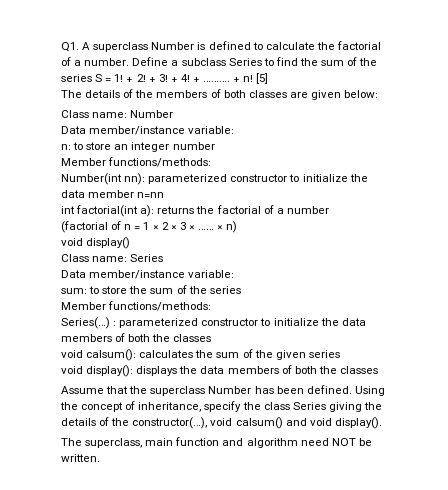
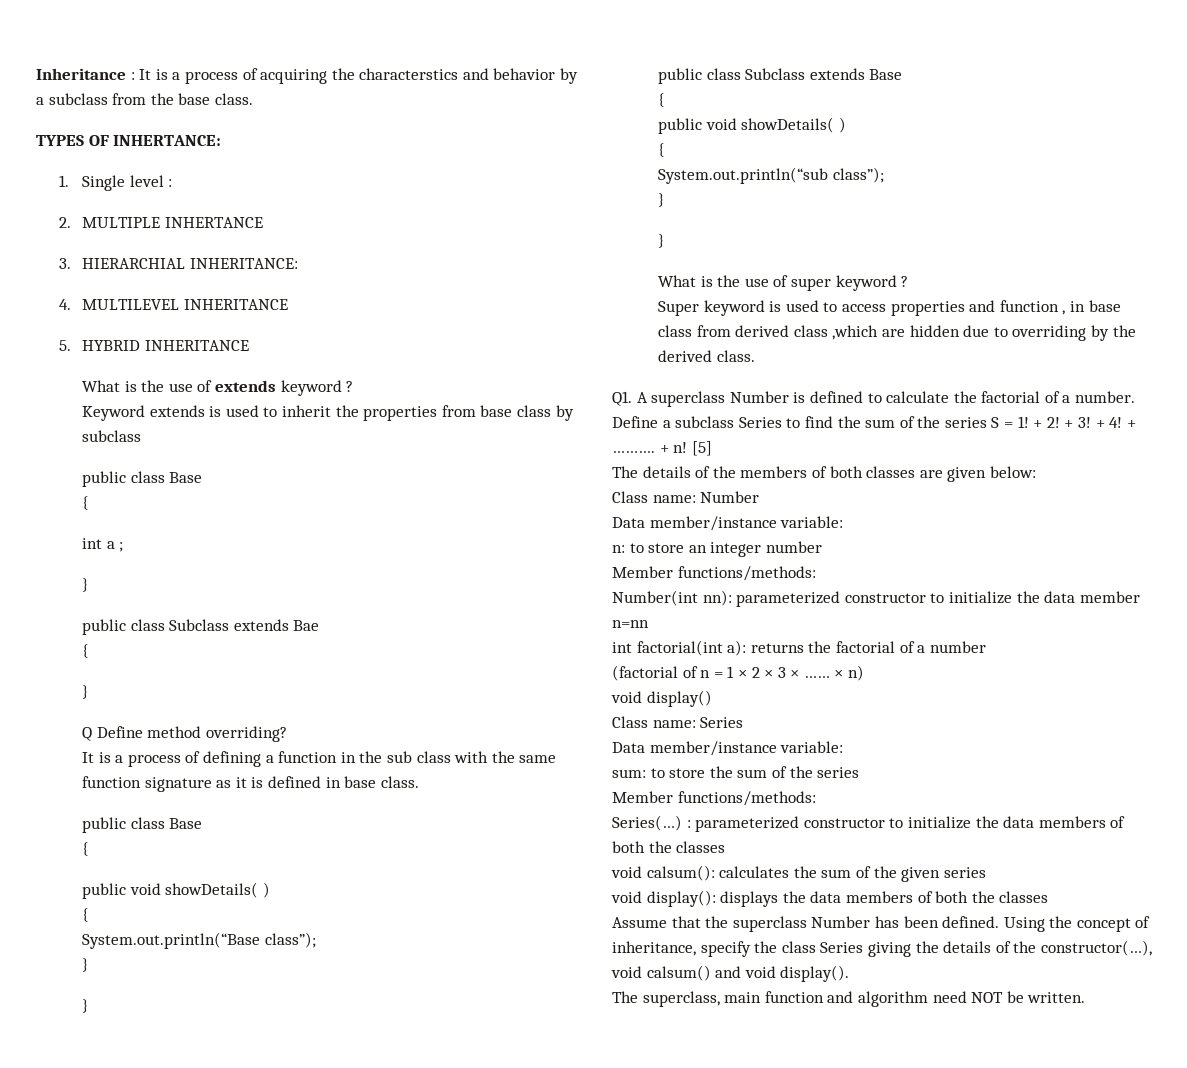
(61, 47) none -> [36,68,579,84] [36,93,253,105] [36,135,222,146] [59,175,173,191] [59,217,263,228] [59,258,298,269] [59,299,288,310] [59,340,249,351] [82,380,354,396] [82,405,574,421] [82,430,142,442] [82,471,203,487] [82,496,90,510] [82,538,124,552] [82,578,90,592] [82,619,320,635] [82,644,90,658] [82,685,90,699] [82,726,287,742] [82,751,557,767] [82,776,419,792] [82,817,203,833] [82,842,90,856] [82,882,270,899] [82,908,90,922] [82,932,316,949] [82,958,90,972] [82,999,90,1013] [658,68,903,84] [658,93,666,107] [658,117,846,134] [658,143,666,157] [658,167,884,184] [658,193,666,207] [658,234,666,248] [658,275,909,291] [658,300,1121,316] [658,325,1136,341] [658,350,755,362] Inheritance : It is a process of acquiring the characterstics and behavior by a subclass from the base class. // TYPES OF INHERTANCE: // 1. Single level : // 2. MULTIPLE INHERTANCE // 3. HIERARCHIAL INHERITANCE: // 4. MULTILEVEL INHERITANCE // 5. HYBRID INHERITANCE // What is the use of extends keyword ? // Keyword extends is used to inherit the properties from base class by subclass // public class Base // { // int a ; // } // public class Subclass extends Bae // { // } // Q Define method overriding? // It is a process of defining a function in the sub class with the same function signature as it is defined in base class. // public class Base // { // public void showDetails( ) // { // System.out.println(“Base class”); // } // } // public class Subclass extends Base // { // public void showDetails( ) // { // System.out.println(“sub class”); // } // } // What is the use of super keyword ? // Super keyword is used to access properties and function , in base class from derived class ,which are hidden due to overriding by the derived class. //

